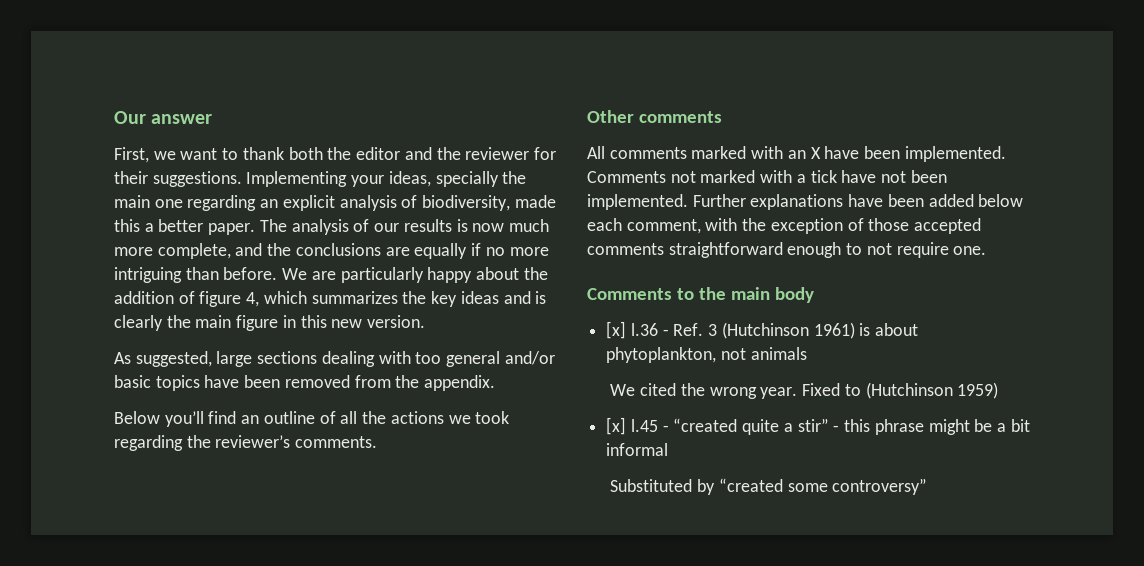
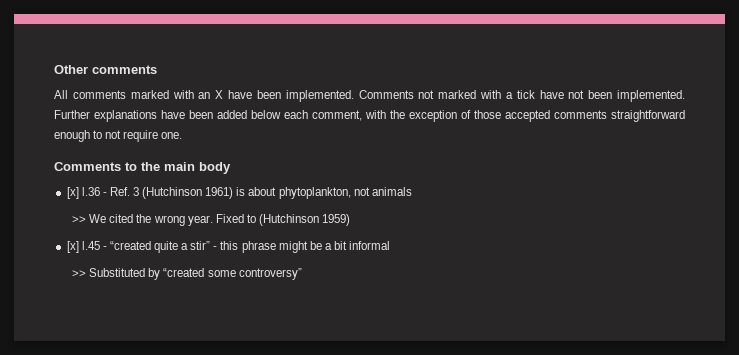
[114,111,213,124] [114,147,556,163] [114,171,527,187] [114,195,556,211] [114,219,549,235] [114,243,549,259] [114,267,548,283] [114,291,547,307] [114,315,426,331] [114,351,555,367] [114,375,496,391] [114,411,510,427] [114,435,378,451] Our answer // First, we want to thank both the editor and the reviewer for their suggestions. Implementing your ideas, specially the main one regarding an explicit analysis of biodiversity, made this a better paper. The analysis of our results is now much more complete, and the conclusions are equally if no more intriguing than before. We are particularly happy about the addition of figure 4, which summarizes the key ideas and is clearly the main figure in this new version. // As suggested, large sections dealing with too general and/or basic topics have been removed from the appendix. // Below you’ll find an outline of all the actions we took regarding the reviewer’s comments. // -> (54, 69) none
(807, 353) none -> [72,216,87,223] >>
(669, 449) none -> [72,270,87,277] >>

